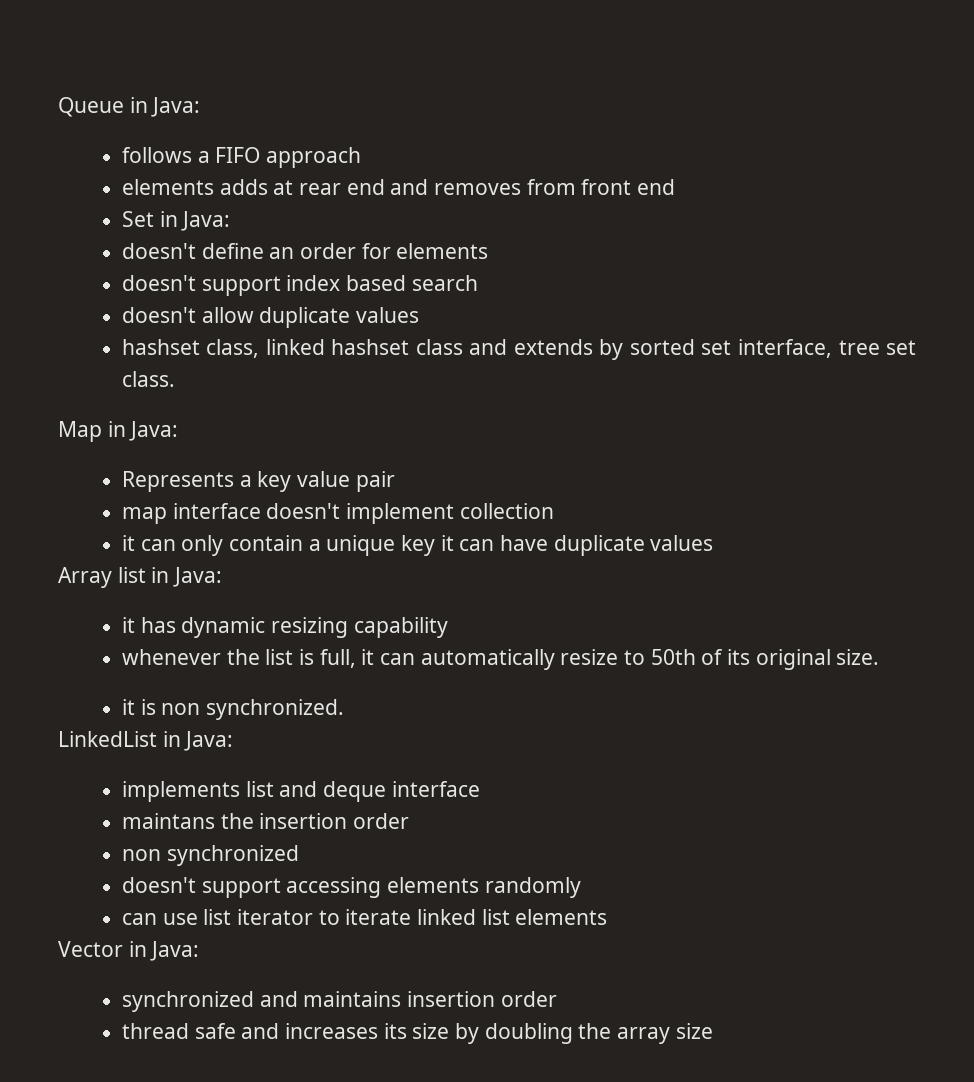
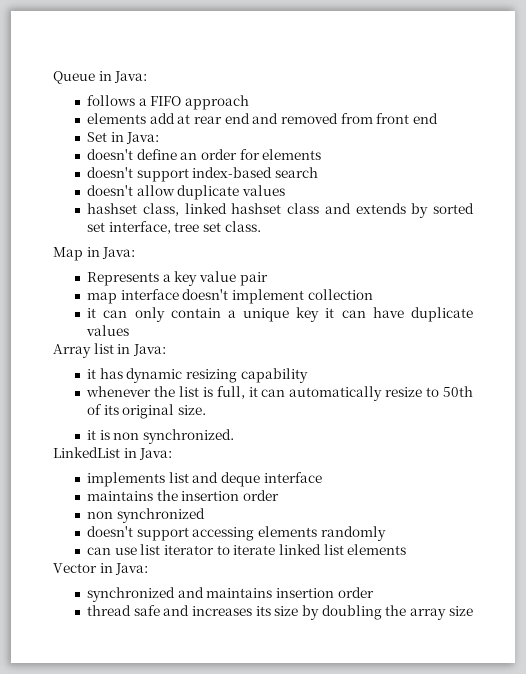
[219,179,268,195] adds -> [149,113,175,124] add
[433,183,521,195] removes -> [281,113,339,124] removed
[286,275,406,291] index based -> [192,167,273,178] index-based
[121,813,215,829] maintans -> [87,491,154,501] maintains

